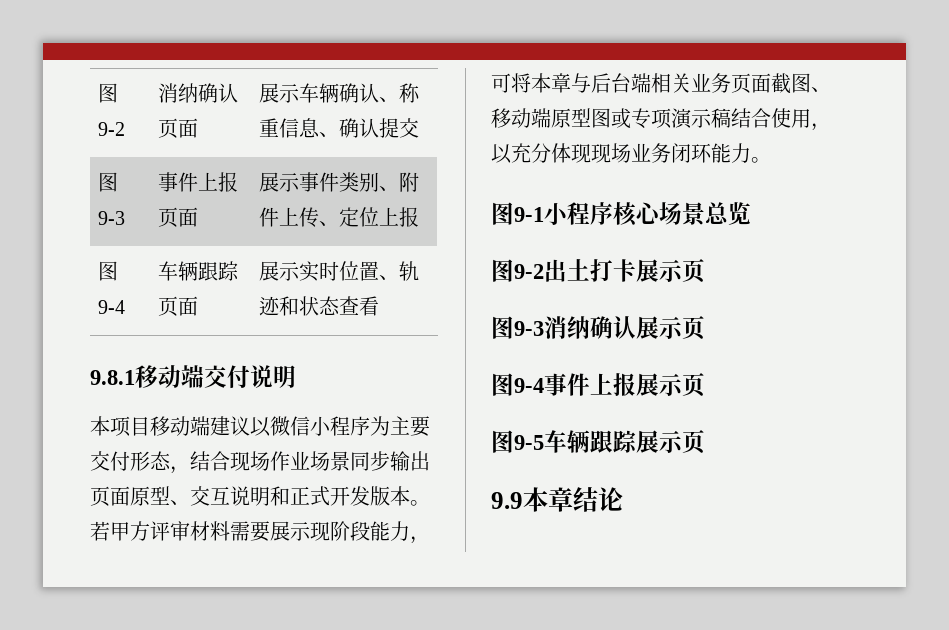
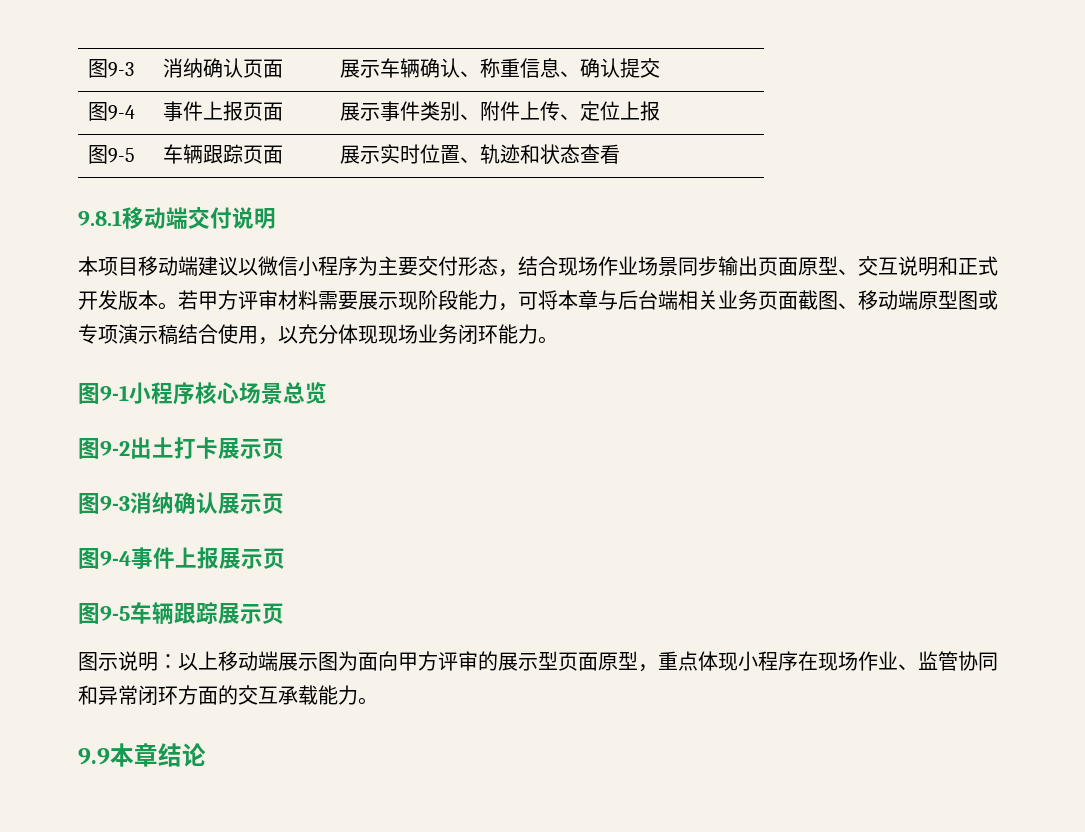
[98,83,119,103] [98,122,126,136] 图9-2 -> [88,59,135,78] 图9-3
[98,211,126,225] 9-3 -> [108,105,136,120] 9-4
[98,300,126,314] 9-4 -> [108,148,136,163] 9-5
(705, 442) none -> [78,651,998,672] [78,685,378,706] // 图示说明：以上移动端展示图为面向甲方评审的展示型页面原型，重点体现小程序在现场作业、监管协同和异常闭环方面的交互承载能力。

